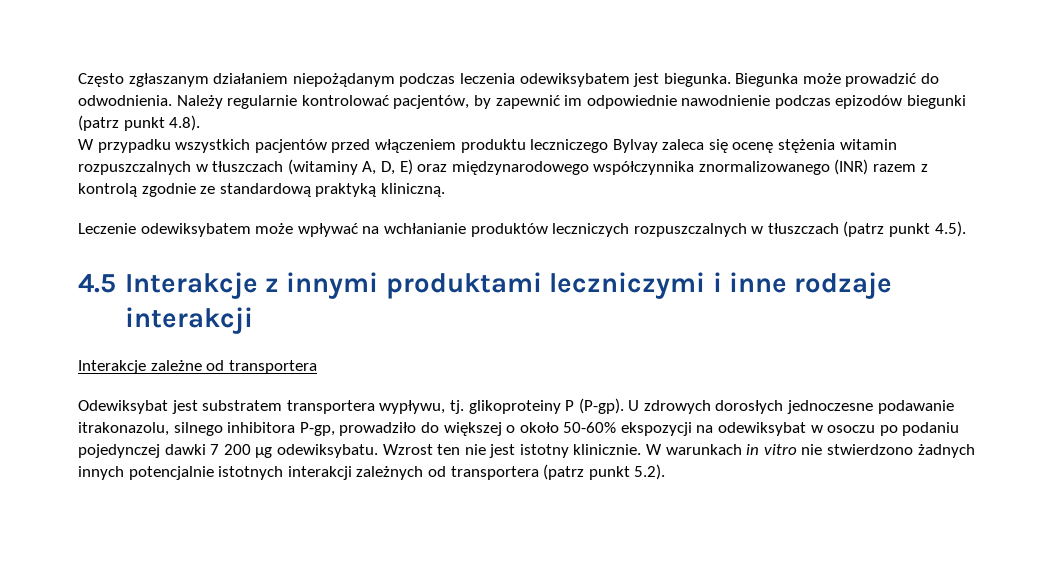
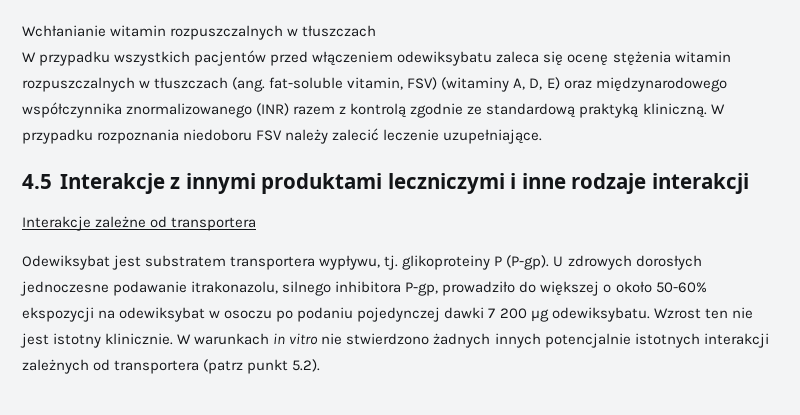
[78,73,940,87] [78,95,967,109] [78,115,201,131] Często zgłaszanym działaniem niepożądanym podczas leczenia odewiksybatem jest biegunka. Biegunka może prowadzić do odwodnienia. Należy regularnie kontrolować pacjentów, by zapewnić im odpowiednie nawodnienie podczas epizodów biegunki (patrz punkt 4.8). -> [22,25,377,40] Wchłanianie witamin rozpuszczalnych w tłuszczach
[460,139,658,153] produktu leczniczego Bylvay -> [397,51,493,66] odewiksybatu
(284, 166) none -> [232,77,438,92] (ang. fat-soluble vitamin, FSV)
[78,221,966,237] // Leczenie odewiksybatem może wpływać na wchłanianie produktów leczniczych rozpuszczalnych w tłuszczach (patrz punkt 4.5). -> [710,104,725,114] [22,128,543,144] W przypadku rozpoznania niedoboru FSV należy zalecić leczenie uzupełniające.

